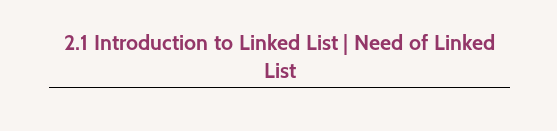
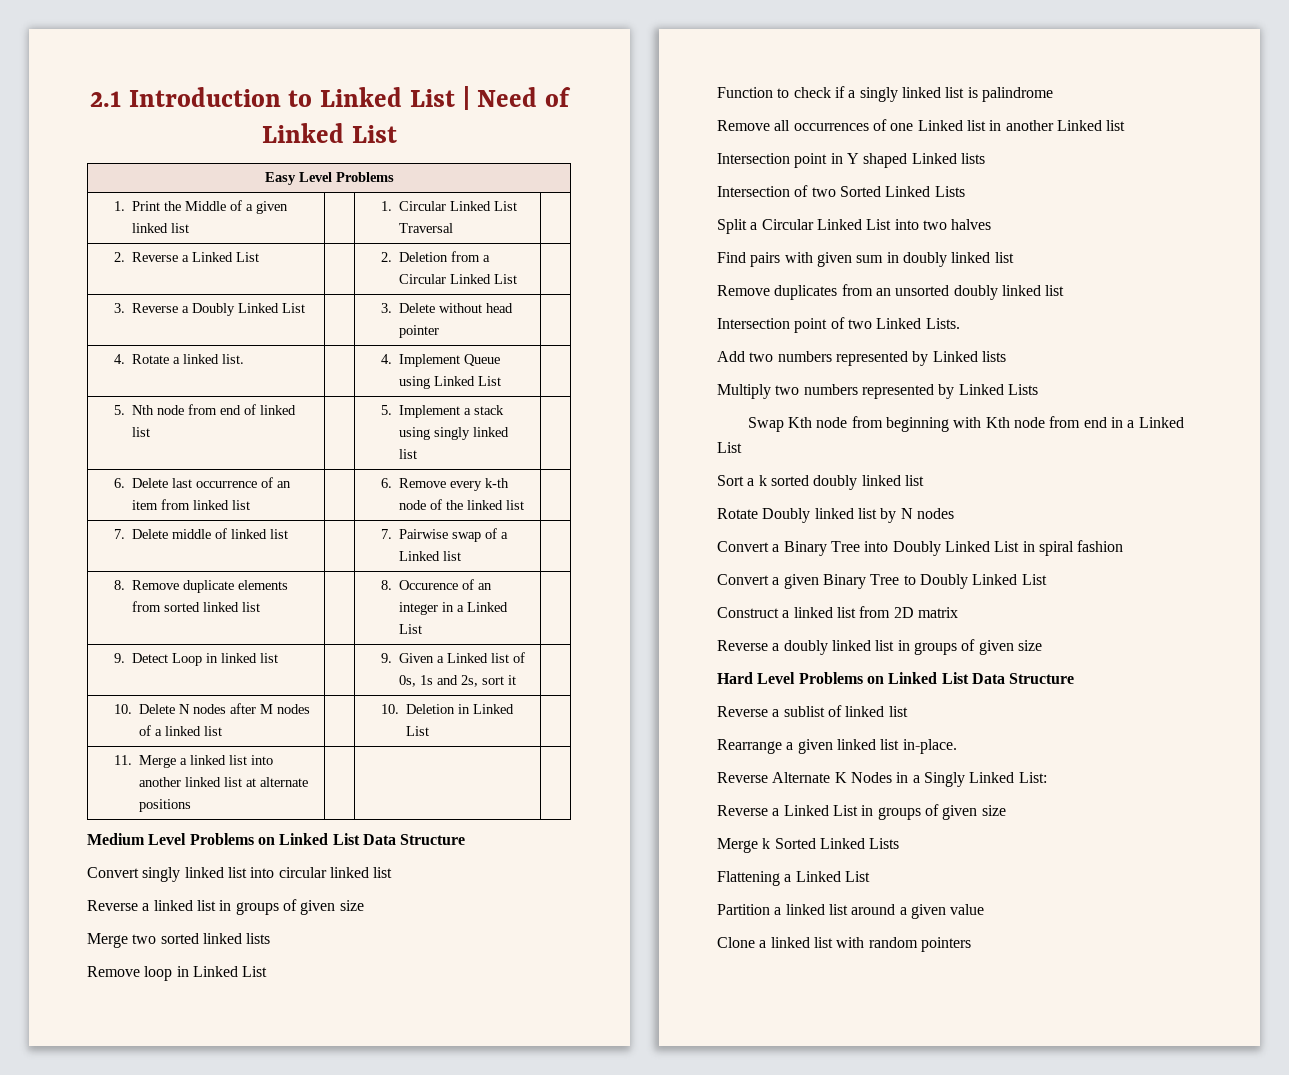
(296, 70) none -> [264,172,394,185] [113,200,289,214] [132,223,190,233] [380,201,518,211] [399,223,454,233] [113,252,260,262] [380,251,491,262] [399,274,518,284] [113,303,306,316] [380,303,514,313] [399,325,440,338] [113,354,245,364] [380,354,501,367] [399,376,502,389] [113,404,297,415] [132,427,151,437] [380,405,505,418] [399,427,510,440] [399,449,418,459] [113,477,292,488] [132,499,251,510] [380,478,510,491] [399,499,525,510] [113,528,289,539] [380,528,509,542] [399,551,462,561] [113,580,289,593] [132,601,261,612] [380,579,493,590] [399,602,509,615] [399,624,423,634] [113,653,279,666] [380,652,526,663] [399,675,517,687] [113,703,311,714] [139,725,223,736] [380,704,515,714] [406,726,430,736] [113,755,274,768] [139,777,309,787] [139,799,192,812] [87,833,466,845] [87,867,393,882] [87,899,364,915] [87,933,271,948] [87,966,268,981] [717,86,1053,102] [717,119,1126,131] [717,153,985,168] [717,185,965,197] [717,219,992,234] [717,252,1014,267] [717,284,1065,300] [717,317,960,333] [717,351,1006,366] [717,384,1038,399] [747,416,1184,432] [717,442,742,453] [717,475,924,490] [717,508,954,523] [717,540,1124,556] [717,574,1047,589] [717,606,958,618] [717,639,1042,655] [717,672,1075,684] [717,705,908,717] [717,739,957,754] [717,772,1047,787] [717,804,1006,820] [717,838,900,853] [717,871,870,886] [717,904,985,919] [717,937,971,952] // Easy Level Problems // 1. Print the Middle of a given linked list | | 1. Circular Linked List Traversal | // 2. Reverse a Linked List | | 2. Deletion from a Circular Linked List | // 3. Reverse a Doubly Linked List | | 3. Delete without head pointer | // 4. Rotate a linked list. | | 4. Implement Queue using Linked List | // 5. Nth node from end of linked list | | 5. Implement a stack using singly linked list | // 6. Delete last occurrence of an item from linked list | | 6. Remove every k-th node of the linked list | // 7. Delete middle of linked list | | 7. Pairwise swap of a Linked list | // 8. Remove duplicate elements from sorted linked list | | 8. Occurence of an integer in a Linked List | // 9. Detect Loop in linked list | | 9. Given a Linked list of 0s, 1s and 2s, sort it | // 10. Delete N nodes after M nodes of a linked list | | 10. Deletion in Linked List | // 11. Merge a linked list into another linked list at alternate positions | | | // Medium Level Problems on Linked List Data Structure // Convert singly linked list into circular linked list // Reverse a linked list in groups of given size // Merge two sorted linked lists // Remove loop in Linked List // Function to check if a singly linked list is palindrome // Remove all occurrences of one Linked list in another Linked list // Intersection point in Y shaped Linked lists // Intersection of two Sorted Linked Lists // Split a Circular Linked List into two halves // Find pairs with given sum in doubly linked list // Remove duplicates from an unsorted doubly linked list // Intersection point of two Linked Lists. // Add two numbers represented by Linked lists // Multiply two numbers represented by Linked Lists // Swap Kth node from beginning with Kth node from end in a Linked List // Sort a k sorted doubly linked list // Rotate Doubly linked list by N nodes // Convert a Binary Tree into Doubly Linked List in spiral fashion // Convert a given Binary Tree to Doubly Linked List // Construct a linked list from 2D matrix // Reverse a doubly linked list in groups of given size // Hard Level Problems on Linked List Data Structure // Reverse a sublist of linked list // Rearrange a given linked list in-place. // Reverse Alternate K Nodes in a Singly Linked List: // Reverse a Linked List in groups of given size // Merge k Sorted Linked Lists // Flattening a Linked List // Partition a linked list around a given value // Clone a linked list with random pointers

